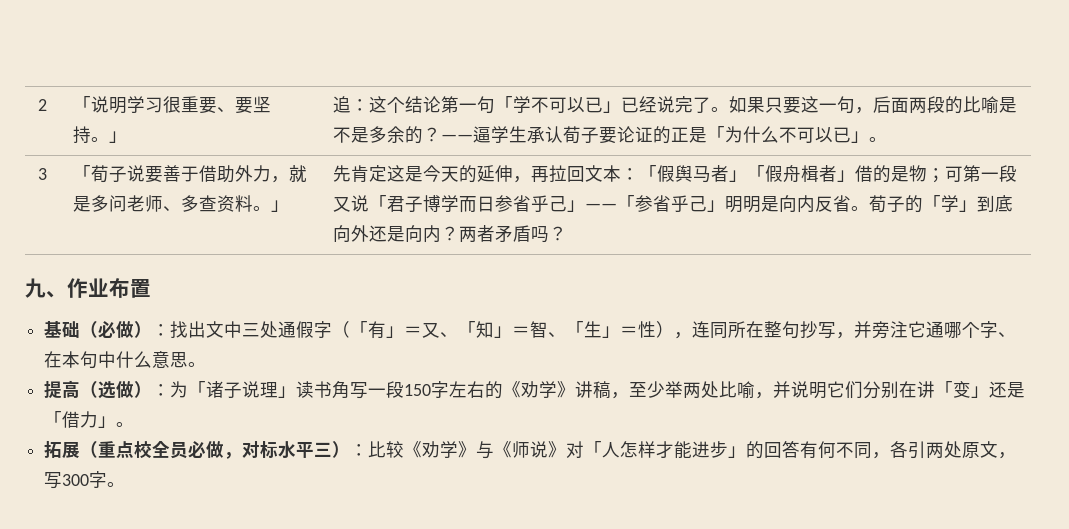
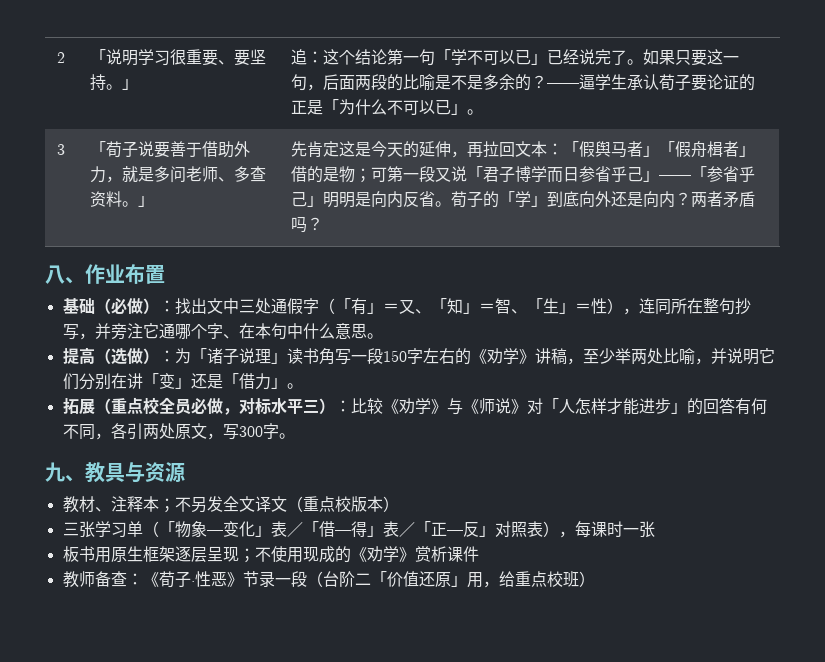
[25,278,46,298] 九 -> [45,265,65,284] 八
(126, 484) none -> [45,462,185,483] [62,496,399,513] [62,521,655,538] [62,546,479,563] [62,571,595,588] // 九、教具与资源 // 教材、注释本；不另发全文译文（重点校版本） // 三张学习单（「物象—变化」表／「借—得」表／「正—反」对照表），每课时一张 // 板书用原生框架逐层呈现；不使用现成的《劝学》赏析课件 // 教师备查：《荀子·性恶》节录一段（台阶二「价值还原」用，给重点校班）

